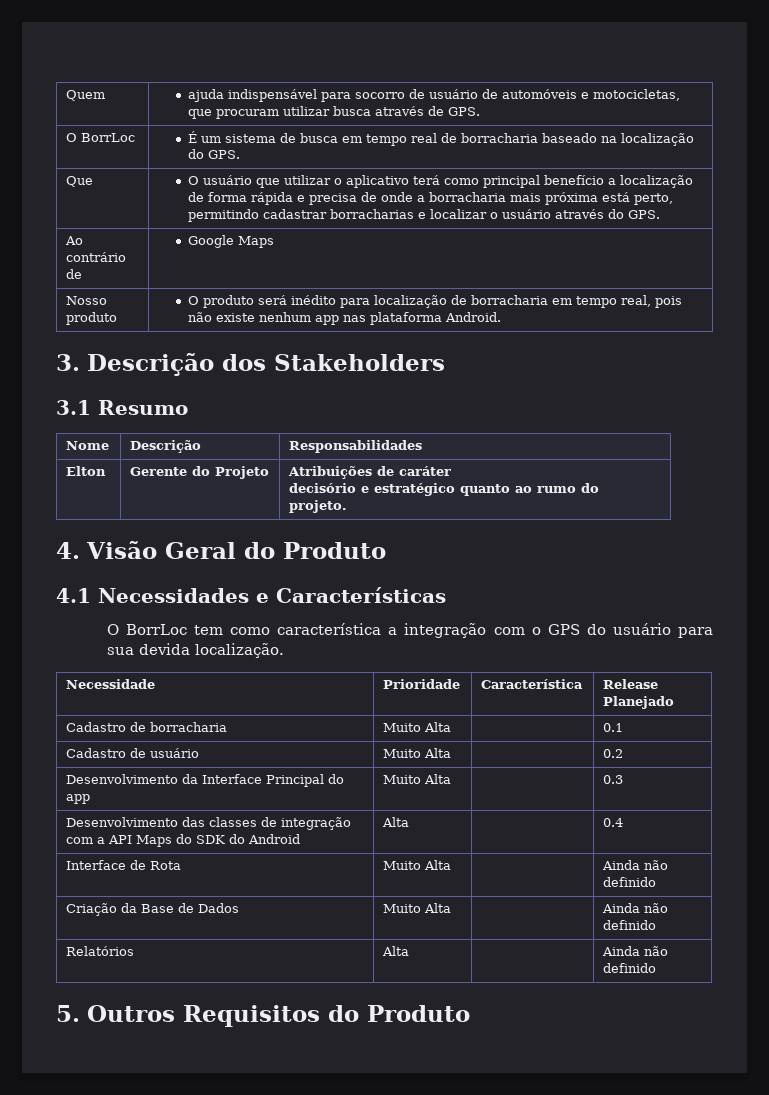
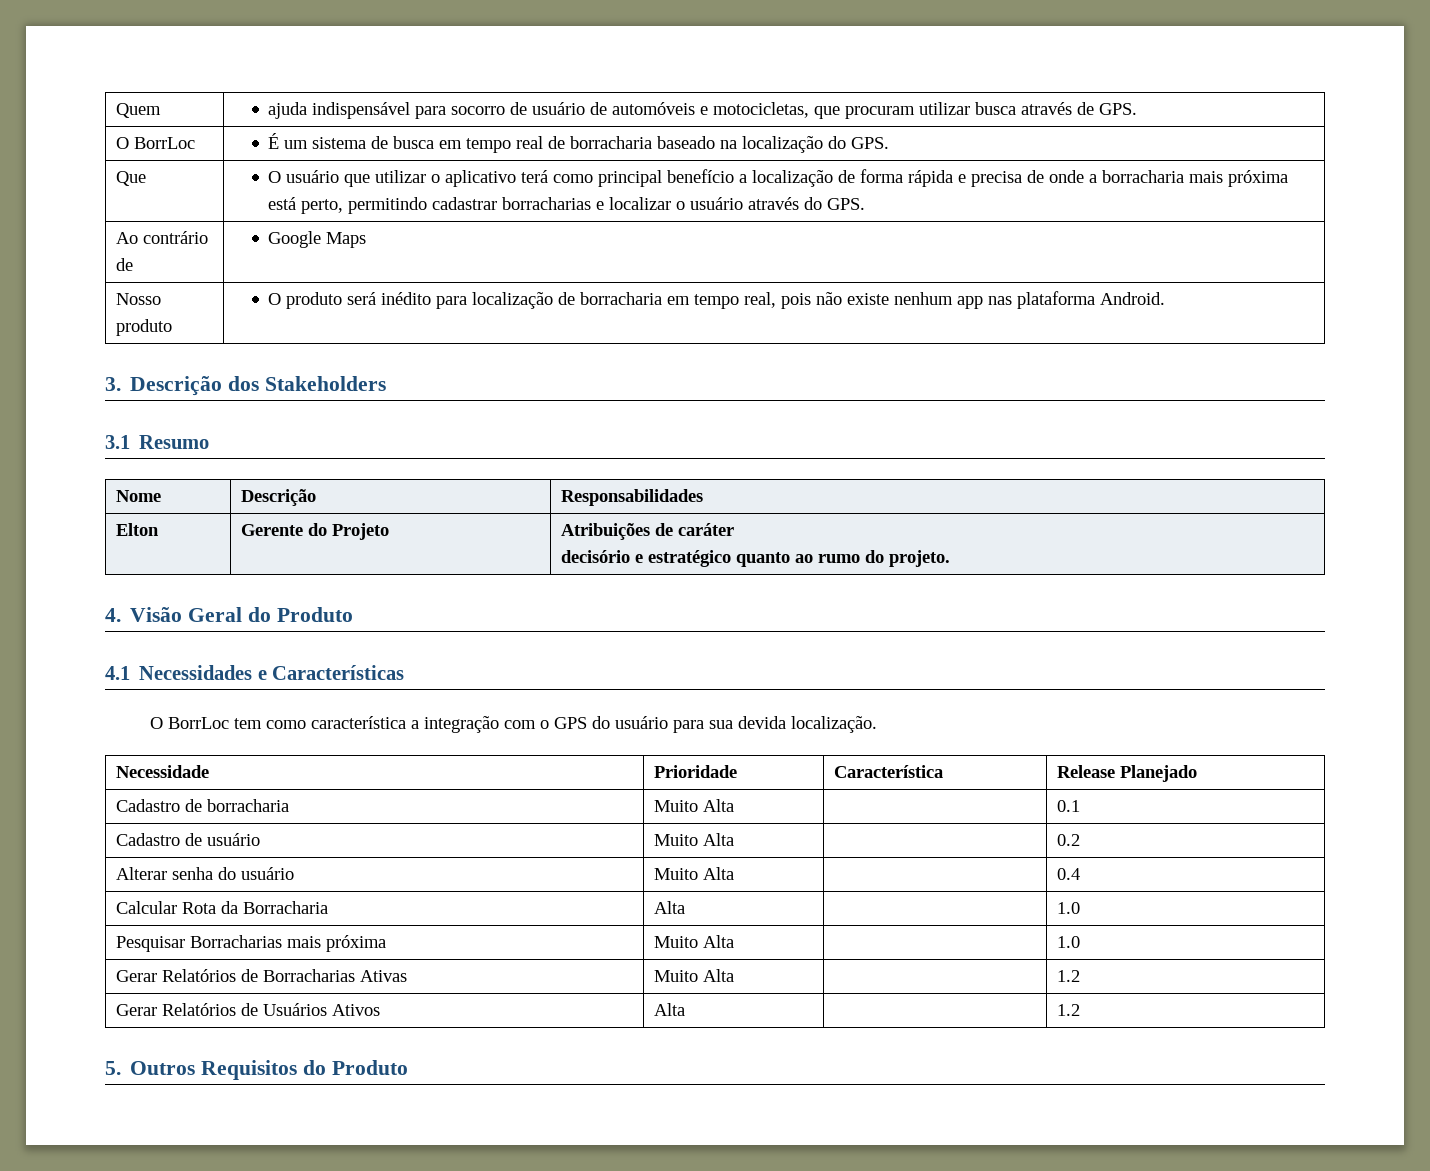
[66,774,345,787] [66,794,91,804] [383,774,452,784] [603,775,624,784] [66,817,352,830] [66,834,301,847] [382,817,410,827] [603,818,624,827] [66,860,182,870] [383,860,452,870] [602,860,669,870] [603,877,657,887] [66,903,240,916] [383,903,452,913] [602,903,669,913] [603,920,657,930] [66,946,135,956] [382,946,410,956] [602,946,669,956] [603,963,657,973] Desenvolvimento da Interface Principal do app | Muito Alta | | 0.3 // Desenvolvimento das classes de integração com a API Maps do SDK do Android | Alta | | 0.4 // Interface de Rota | Muito Alta | | Ainda não definido // Criação da Base de Dados | Muito Alta | | Ainda não definido // Relatórios | Alta | | Ainda não definido -> [116,867,295,880] [654,867,735,880] [1057,868,1081,880] [116,901,329,914] [654,901,686,914] [1057,902,1081,914] [116,935,387,952] [654,935,735,948] [1057,936,1081,948] [116,969,408,982] [654,969,735,982] [1057,970,1081,982] [116,1003,381,1016] [654,1003,686,1016] [1057,1004,1081,1016] Alterar senha do usuário | Muito Alta | | 0.4 // Calcular Rota da Borracharia | Alta | | 1.0 // Pesquisar Borracharias mais próxima | Muito Alta | | 1.0 // Gerar Relatórios de Borracharias Ativas | Muito Alta | | 1.2 // Gerar Relatórios de Usuários Ativos | Alta | | 1.2

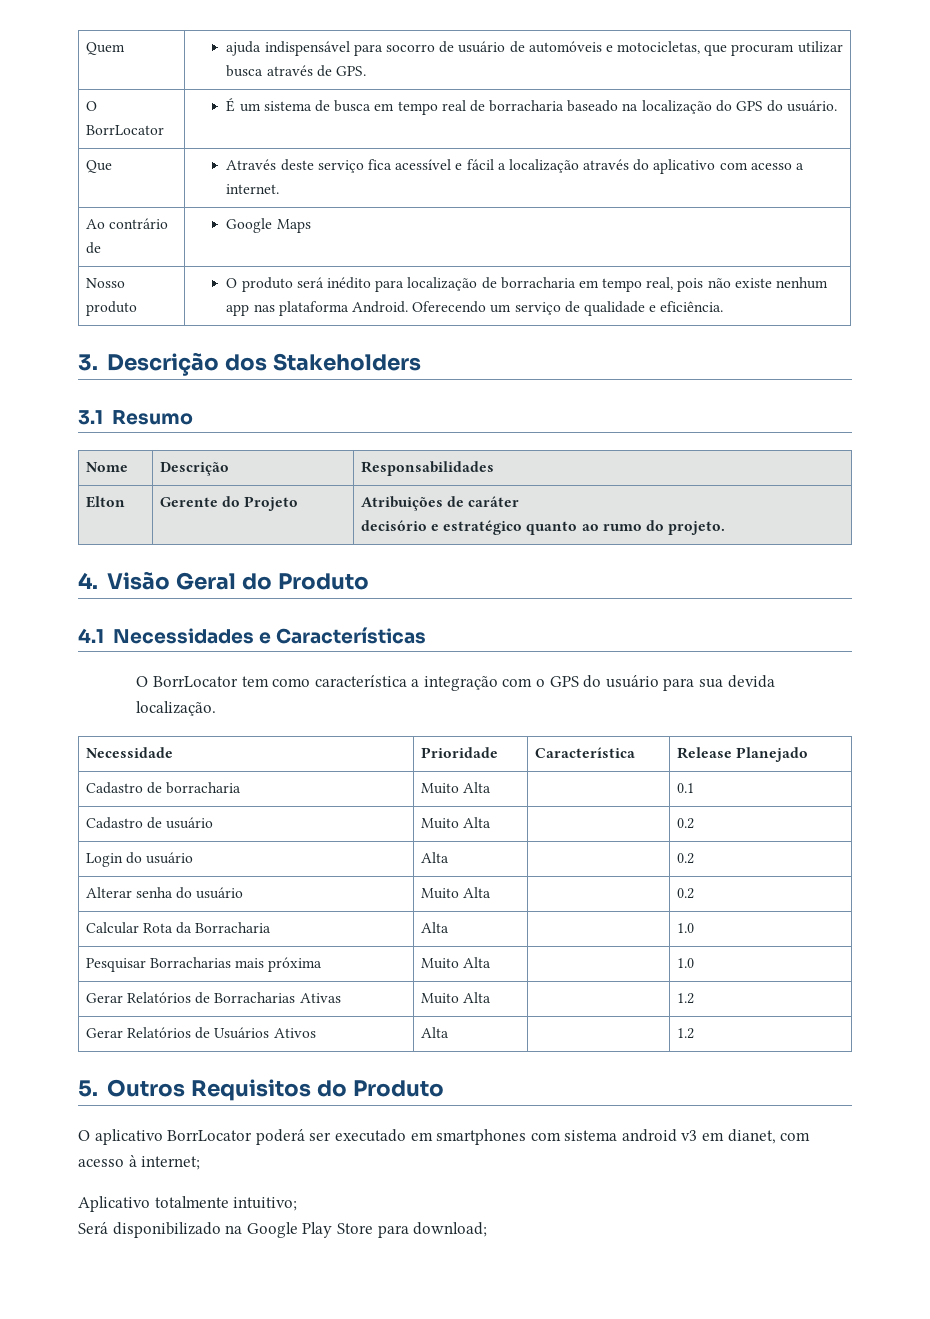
[134,137,196,149] BorrLoc -> [85,125,164,135] BorrLocator
[851,137,890,149] [116,171,147,186] [268,169,1289,187] [268,197,866,214] GPS. // Que | O usuário que utilizar o aplicativo terá como principal benefício a localização de forma rápida e precisa de onde a borracharia mais próxima está perto, permitindo cadastrar borracharias e localizar o usuário através do GPS. -> [736,100,838,112] [85,160,112,173] [226,159,805,174] [226,184,280,194] GPS do usuário. // Que | Através deste serviço fica acessível e fácil a localização através do aplicativo com acesso a internet.
(1166, 298) none -> [412,301,724,316] Oferecendo um serviço de qualidade e eficiência.
[167,717,229,729] BorrLoc -> [152,676,238,687] BorrLocator
(1081, 840) none -> [85,852,194,867] [420,852,449,863] [676,853,694,864] // Login do usuário | Alta | | 0.2
[1057,868,1081,880] 0.4 -> [676,888,694,899] 0.2
(408, 1067) none -> [78,1129,811,1145] [78,1155,201,1170] [78,1196,298,1212] [78,1222,488,1238] // O aplicativo BorrLocator poderá ser executado em smartphones com sistema android v3 em dianet, com acesso à internet; // Aplicativo totalmente intuitivo; // Será disponibilizado na Google Play Store para download;

